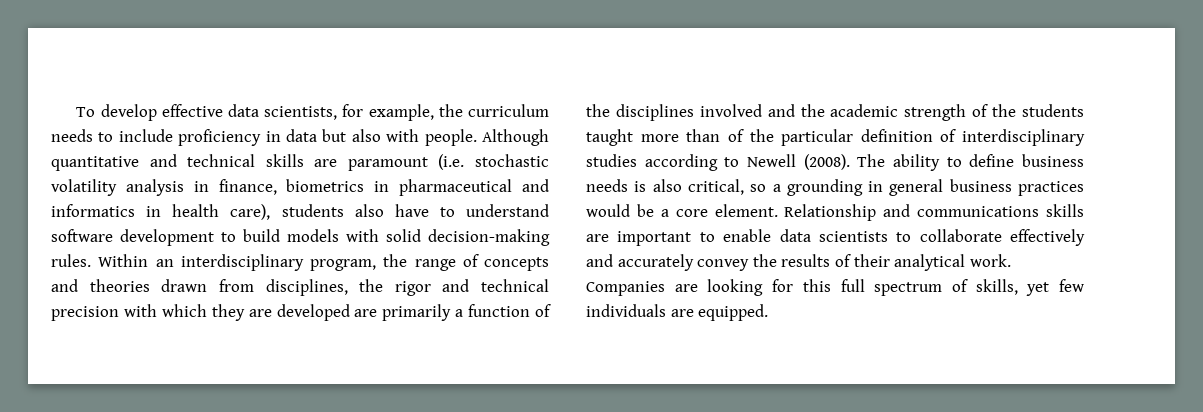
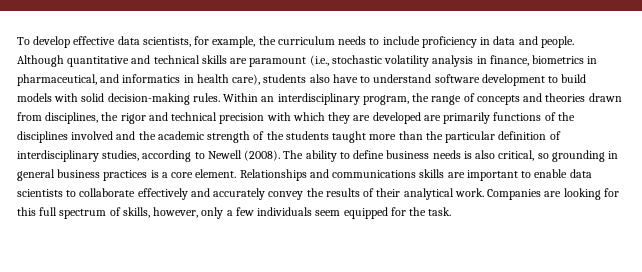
[322,129,420,142] but also with -> [518,36,538,45] and
[438,154,465,170] (i.e. -> [309,55,329,66] (i.e.,
[399,179,513,196] pharmaceutical -> [17,74,97,86] pharmaceutical,
[455,304,531,317] a function -> [493,112,542,121] functions
[727,129,744,142] of -> (423, 135) none
[586,154,637,167] studies -> [102,150,140,161] studies,
[772,184,781,192] a -> (549, 156) none
[586,204,654,217] would be -> [150,170,159,178] is
[784,204,877,221] Relationship -> [239,169,307,181] Relationships
[1026,279,1084,296] [586,304,769,321] yet few individuals are equipped. -> [153,207,452,219] however, only a few individuals seem equipped for the task.

